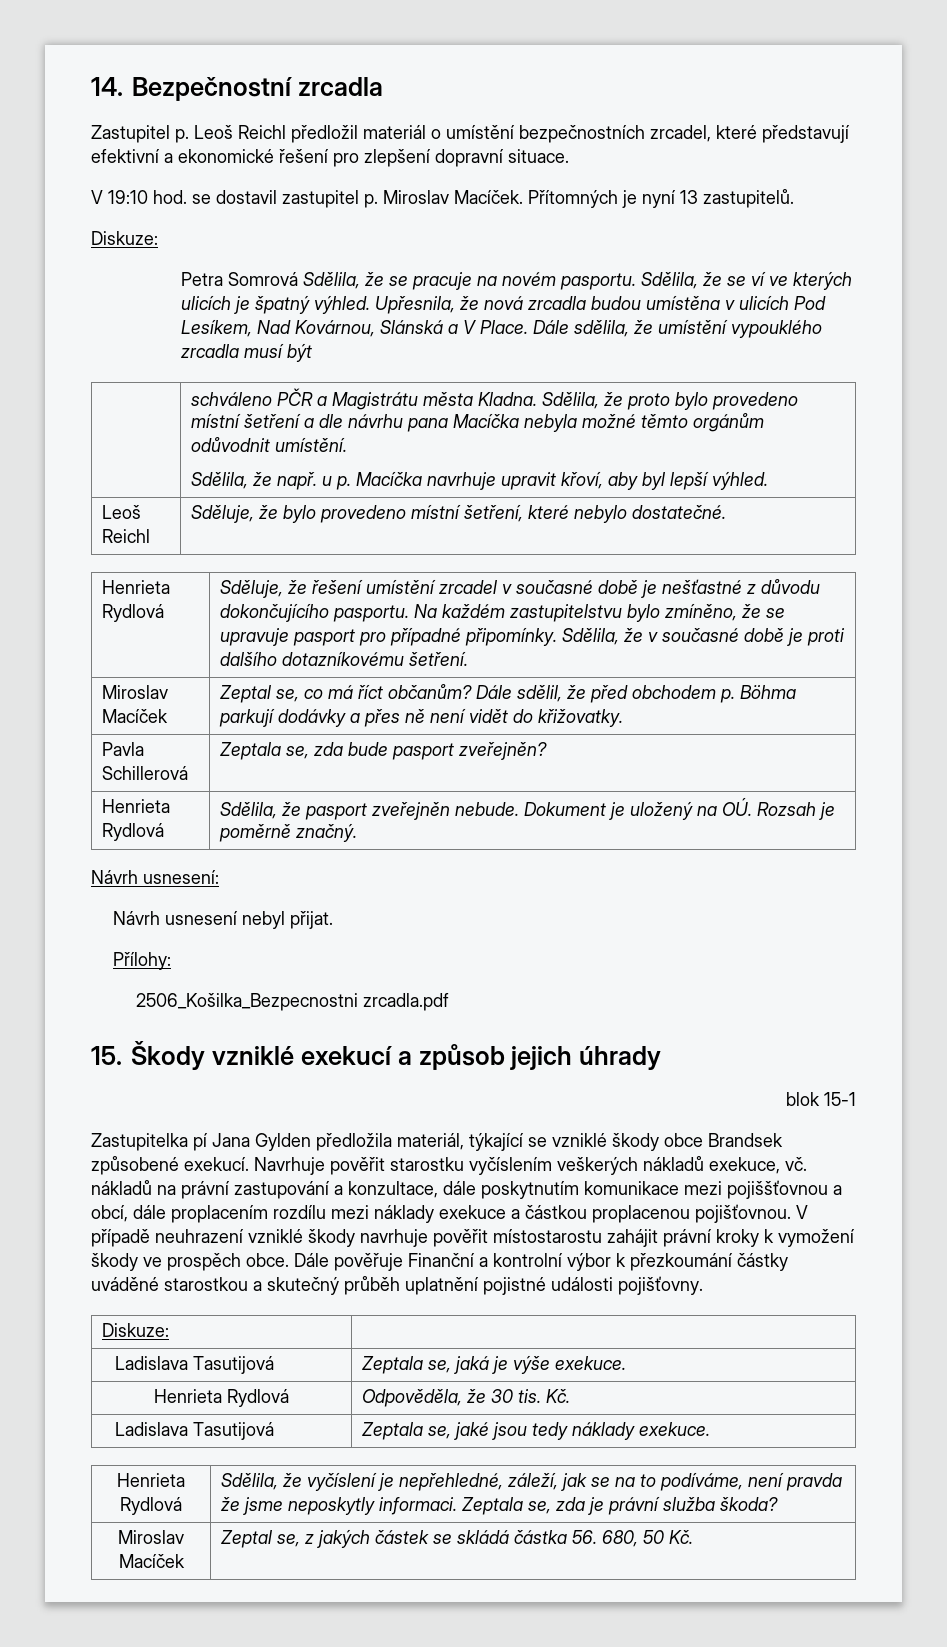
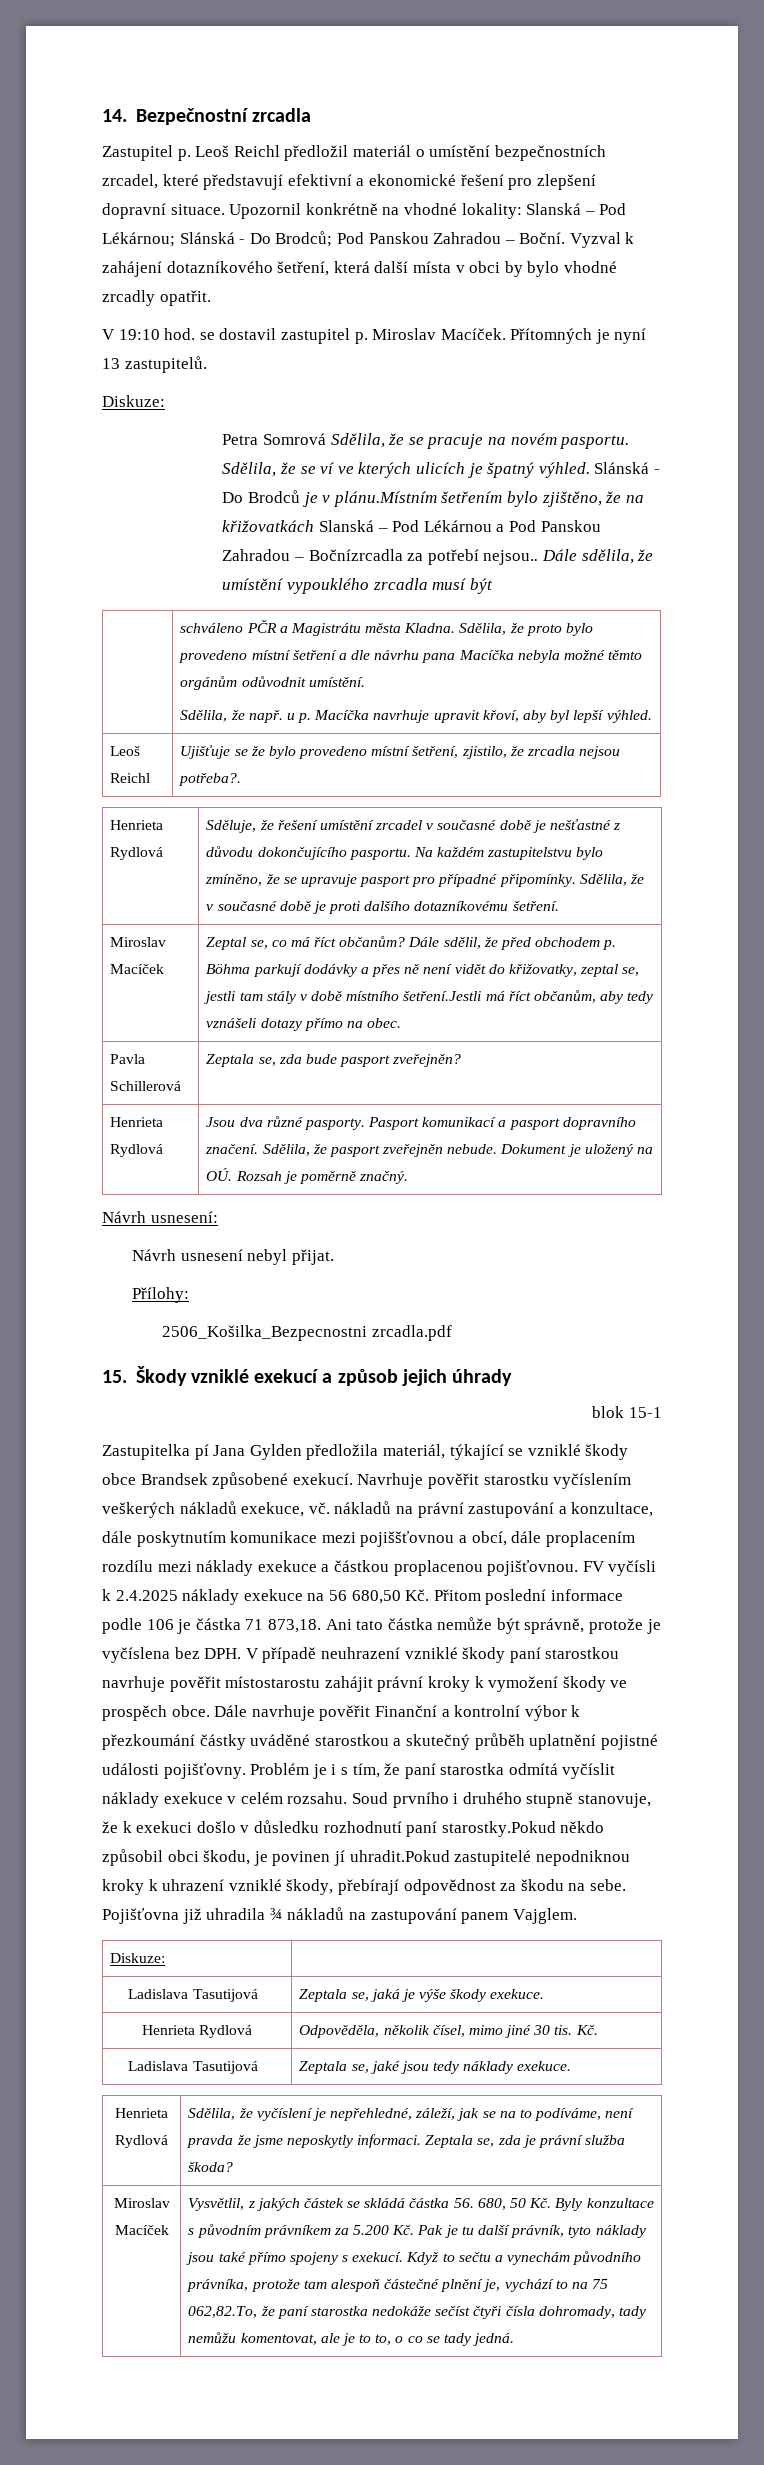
(569, 156) none -> [229,203,627,219] [102,231,635,248] [102,261,617,277] [102,290,211,306] Upozornil konkrétně na vhodné lokality: Slanská – Pod Lékárnou; Slánská - Do Brodců; Pod Panskou Zahradou – Boční. Vyzval k zahájení dotazníkového šetření, která další místa v obci by bylo vhodné zrcadly opatřit.
[374,295,826,314] [180,319,528,337] Upřesnila, že nová zrcadla budou umístěna v ulicích Pod Lesíkem, Nad Kovárnou, Slánská a V Place. -> [594,462,660,474] [222,490,644,507] [222,520,601,532] [222,549,539,565] Slánská - Do Brodců je v plánu.Místním šetřením bylo zjištěno, že na křižovatkách Slanská – Pod Lékárnou a Pod Panskou Zahradou – Bočnízrcadla za potřebí nejsou..
[190,505,254,523] Sděluje, -> [180,745,248,759] Ujišťuje se
[527,505,726,523] které nebylo dostatečné. -> [461,746,621,759] [179,773,242,786] zjistilo, že zrcadla nejsou potřeba?.
[537,709,623,727] křižovatky. -> [508,964,640,977] [204,990,654,1004] [206,1018,402,1031] křižovatky, zeptal se, jestli tam stály v době místního šetření.Jestli má říct občanům, aby tedy vznášeli dotazy přímo na obec.
(164, 832) none -> [206,1116,636,1130] [205,1144,259,1154] Jsou dva různé pasporty. Pasport komunikací a pasport dopravního značení.
(791, 1213) none -> [582,1560,657,1576] [102,1589,623,1605] [102,1617,661,1634] [102,1647,242,1663] FV vyčísli k 2.4.2025 náklady exekuce na 56 680,50 Kč. Přitom poslední informace podle 106 je částka 71 873,18. Ani tato částka nemůže být správně, protože je vyčíslena bez DPH.
(355, 1238) none -> [509,1647,620,1663] paní starostkou
[334,1253,403,1271] pověřuje -> [251,1705,371,1721] navrhuje pověřit
(703, 1285) none -> [250,1763,616,1779] [102,1792,651,1808] [102,1820,605,1837] [102,1849,630,1866] [102,1879,626,1895] [102,1907,577,1924] Problém je i s tím, že paní starostka odmítá vyčíslit náklady exekuce v celém rozsahu. Soud prvního i druhého stupně stanovuje, že k exekuci došlo v důsledku rozhodnutí paní starostky.Pokud někdo způsobil obci škodu, je povinen jí uhradit.Pokud zastupitelé nepodniknou kroky k uhrazení vzniklé škody, přebírají odpovědnost za škodu na sebe. Pojišťovna již uhradila ¾ nákladů na zastupování panem Vajglem.
(550, 1364) none -> [450,1989,487,2002] škody
[466,1389,486,1403] že -> [383,2025,532,2038] několik čísel, mimo jiné
[220,1530,300,1548] Zeptal se, -> [188,2198,245,2211] Vysvětlil,
(693, 1537) none -> [555,2198,654,2211] [188,2224,646,2238] [186,2251,642,2265] [187,2279,609,2292] [188,2306,646,2319] [188,2332,515,2346] Byly konzultace s původním právníkem za 5.200 Kč. Pak je tu další právník, tyto náklady jsou také přímo spojeny s exekucí. Když to sečtu a vynechám původního právníka, protože tam alespoň částečné plnění je, vychází to na 75 062,82.To, že paní starostka nedokáže sečíst čtyři čísla dohromady, tady nemůžu komentovat, ale je to to, o co se tady jedná.

